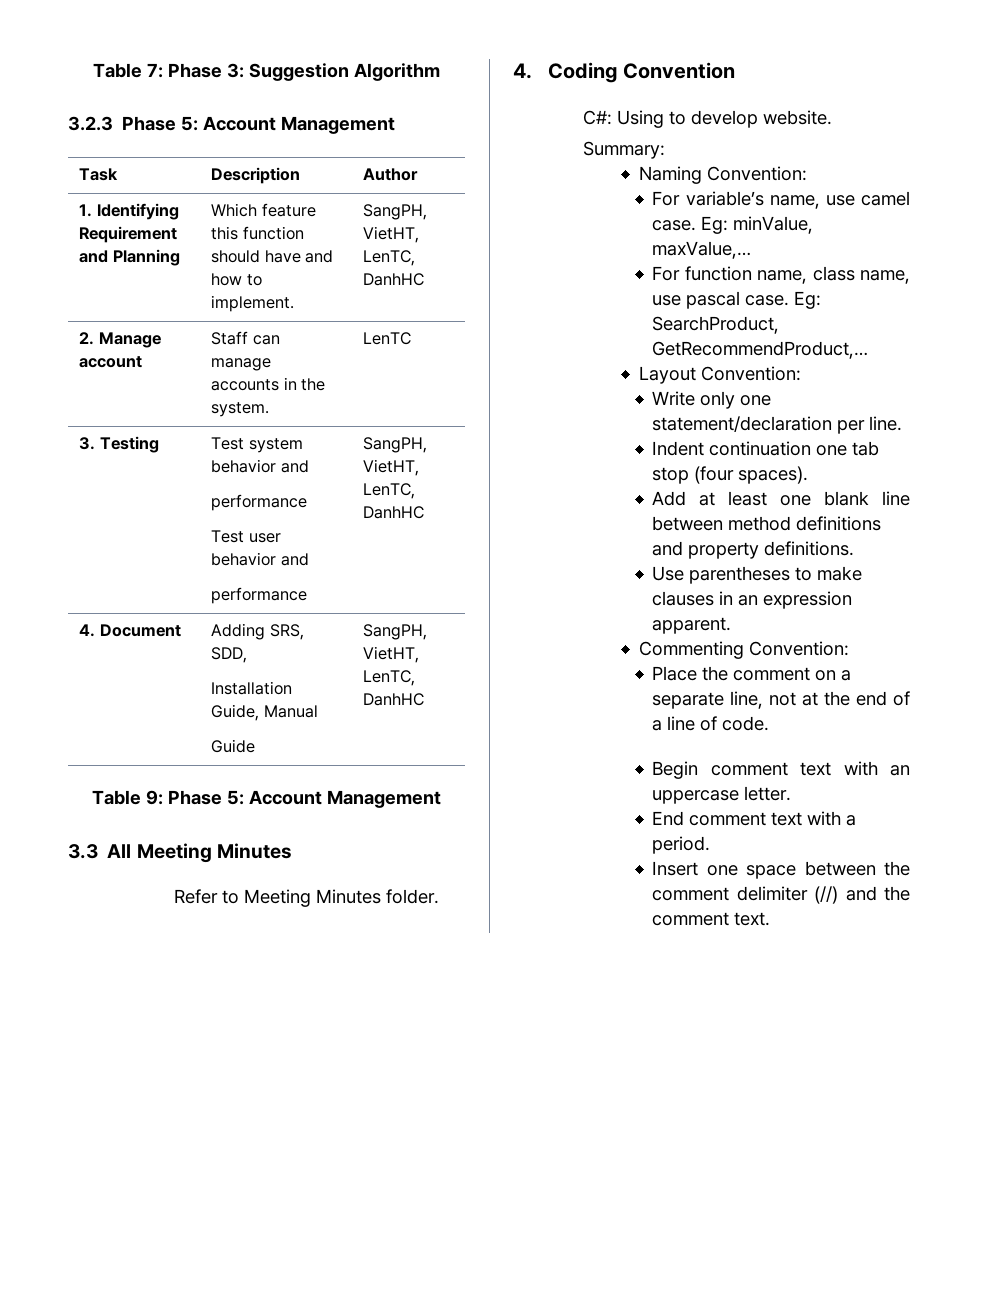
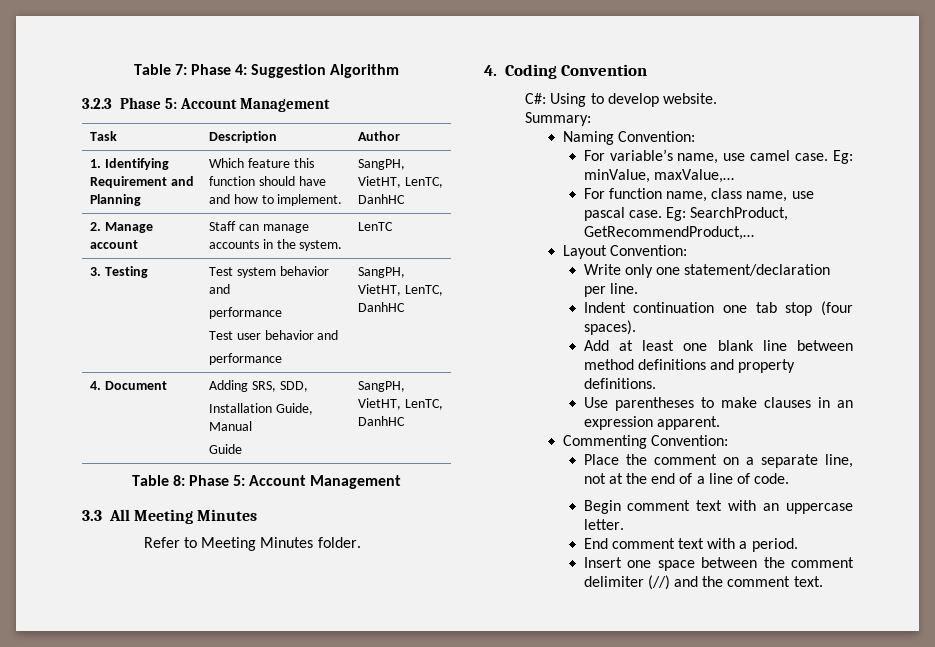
[227,63,244,78] 3: -> [235,64,248,75] 4:
[146,790,163,805] 9: -> [172,475,185,486] 8:

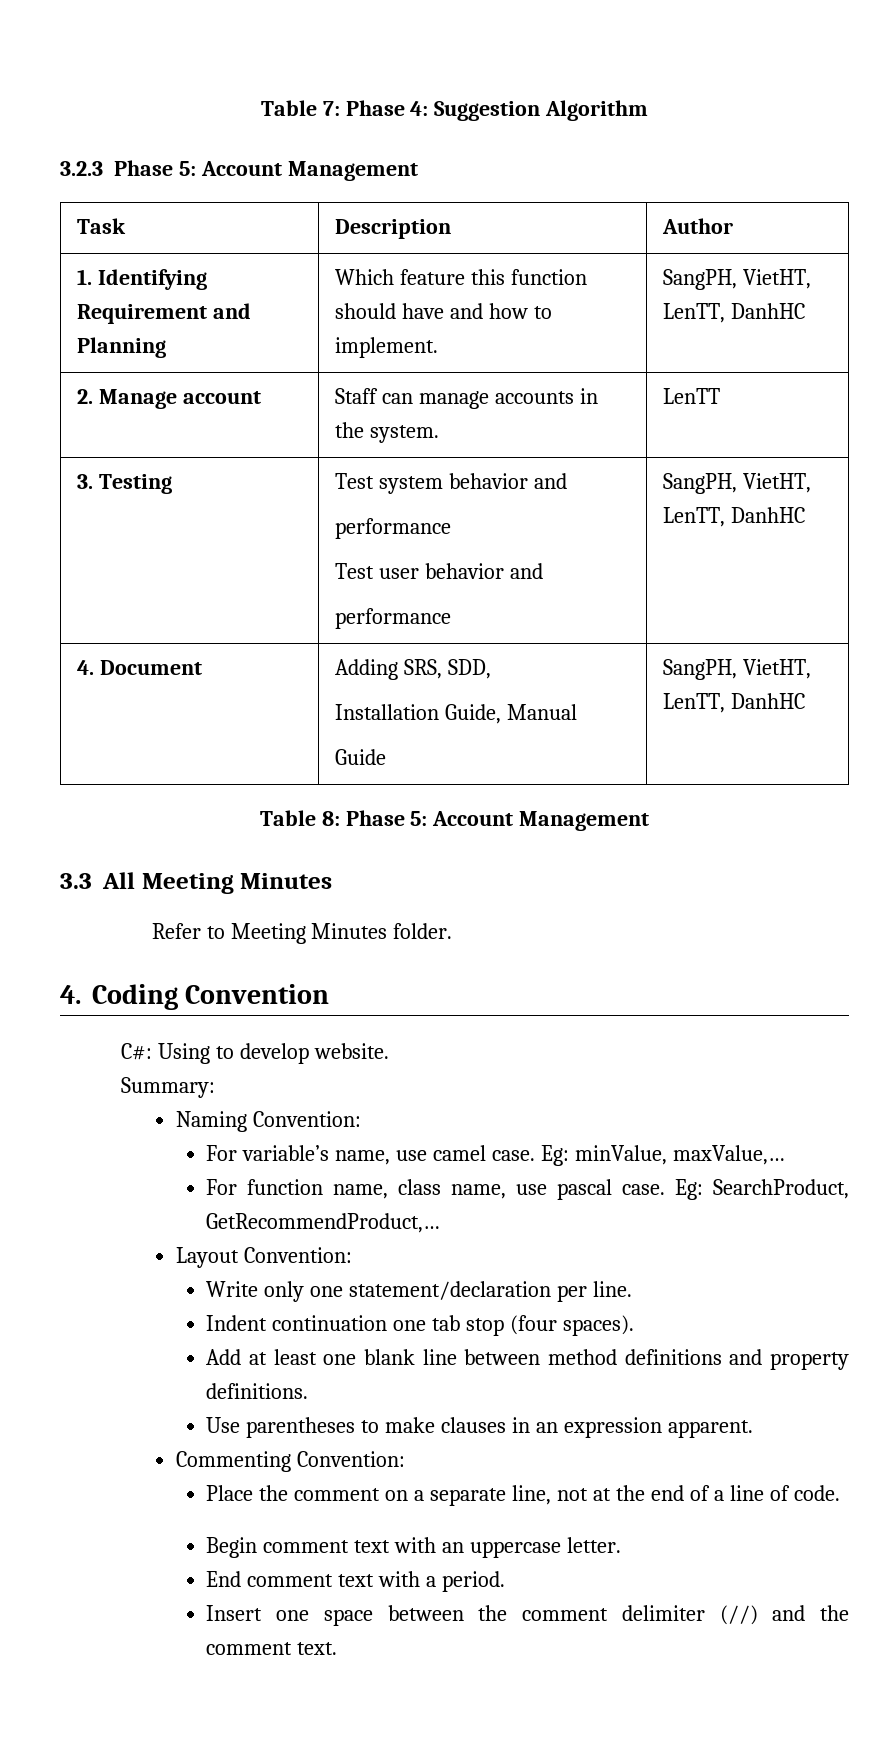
[404,177,443,188] LenTC, -> [663,303,726,323] LenTT,
[357,222,393,231] LenTC -> [663,388,721,404] LenTT
[404,285,443,296] LenTC, -> [663,507,726,527] LenTT,
[404,399,443,410] LenTC, -> [663,693,726,713] LenTT,

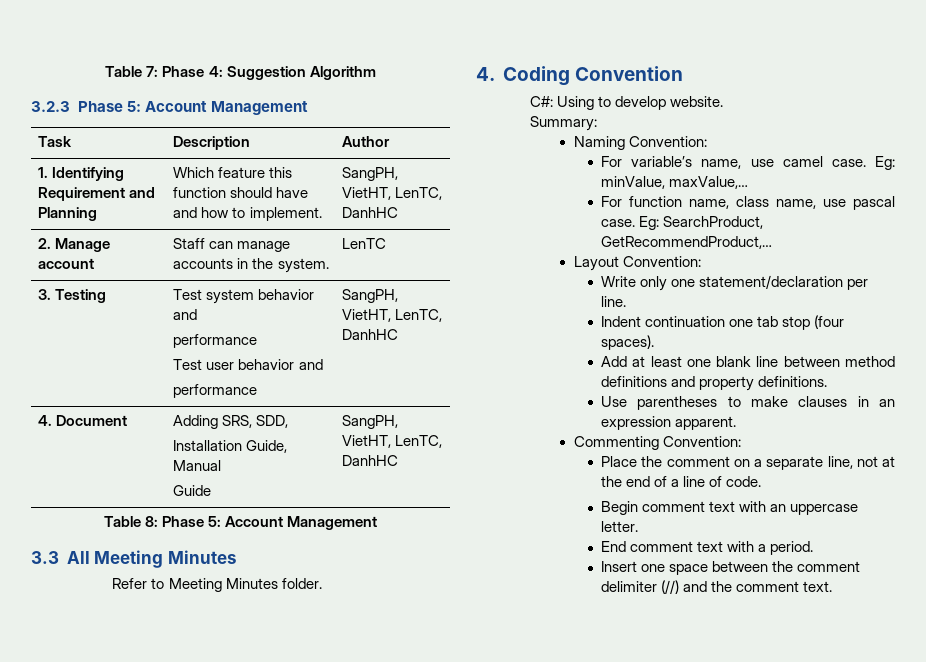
[663,303,726,323] LenTT, -> [395,187,443,200] LenTC,
[663,388,721,404] LenTT -> [342,238,387,249] LenTC
[663,507,726,527] LenTT, -> [395,309,443,322] LenTC,
[663,693,726,713] LenTT, -> [395,435,443,448] LenTC,

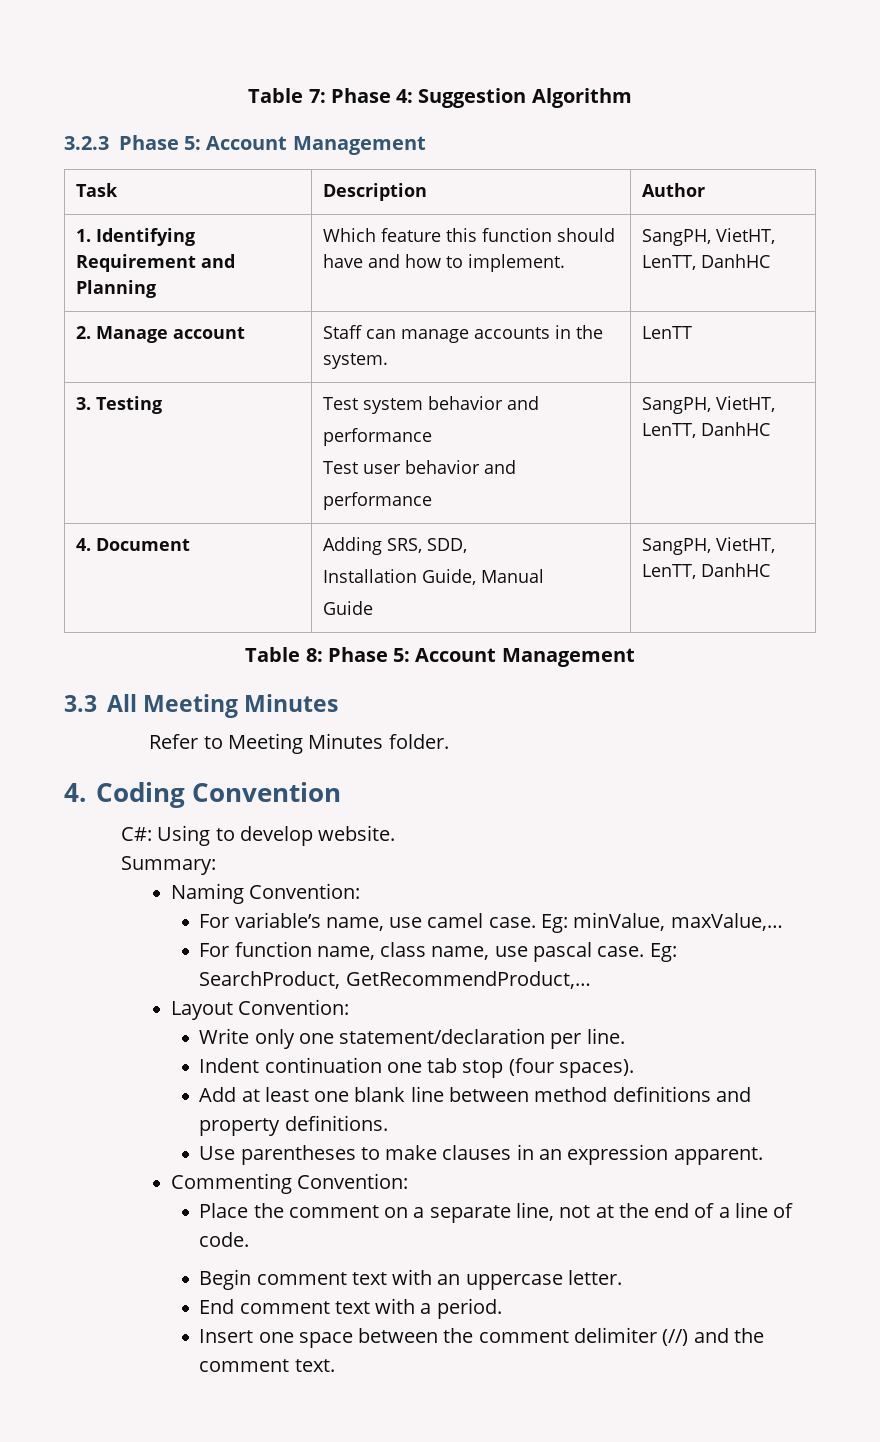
[395,187,443,200] LenTC, -> [641,255,696,270] LenTT,
[342,238,387,249] LenTC -> [641,326,692,339] LenTT
[395,309,443,322] LenTC, -> [641,423,696,438] LenTT,
[395,435,443,448] LenTC, -> [641,564,696,579] LenTT,

